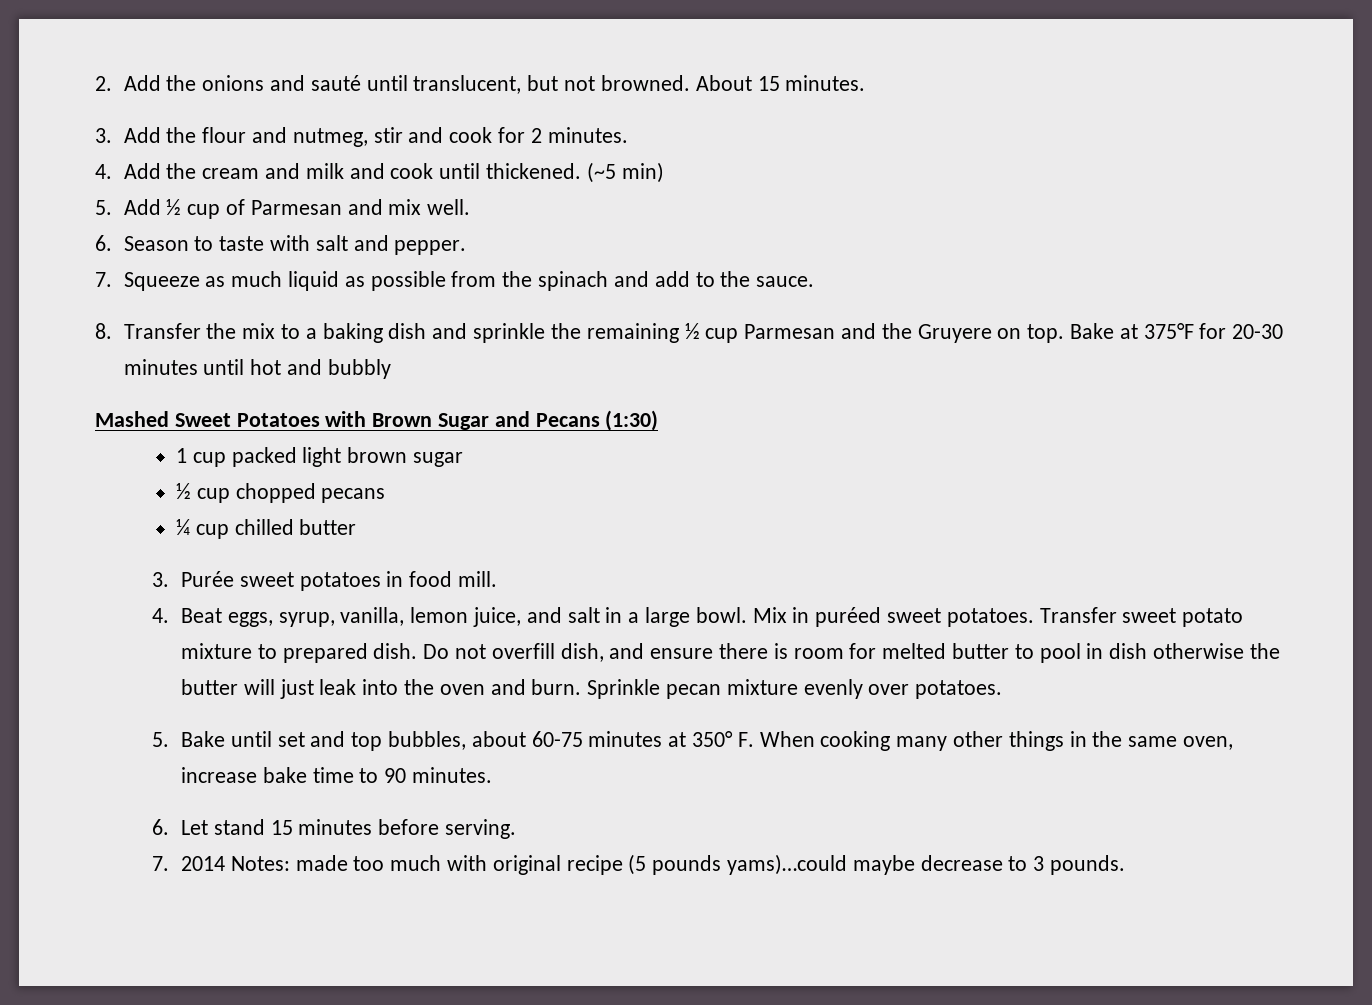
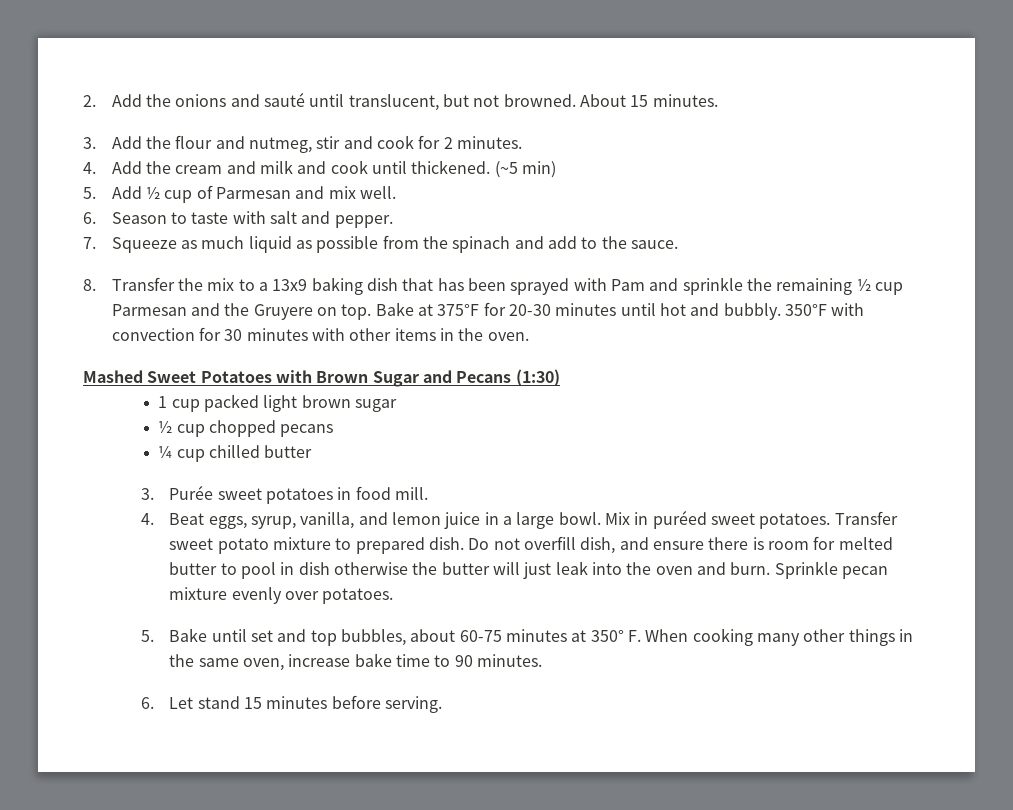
(317, 333) none -> [272,279,308,291] 13x9
(427, 331) none -> [402,278,645,295] that has been sprayed with Pam
[327,359,391,379] bubbly -> [723,303,865,320] [111,327,529,341] bubbly. 350°F with convection for 30 minutes with other items in the oven.
[410,607,600,627] lemon juice, and salt -> [358,512,481,529] and lemon juice
[152,854,1126,875] // 7. 2014 Notes: made too much with original recipe (5 pounds yams)…could maybe decrease to 3 pounds. -> (443, 704) none

